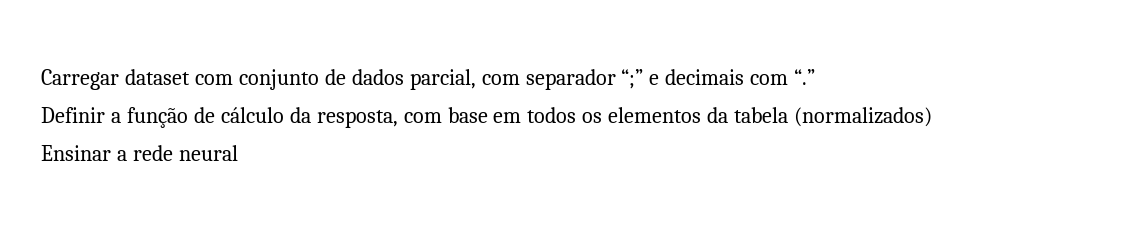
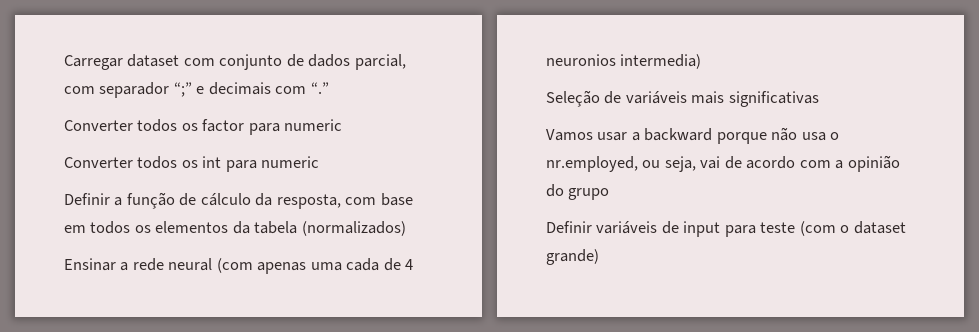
(816, 77) none -> [64,119,343,135] [64,156,320,172] // Converter todos os factor para numeric // Converter todos os int para numeric
(238, 153) none -> [216,258,414,274] [546,54,702,69] [546,90,819,107] [546,127,840,144] [546,155,900,172] [546,184,610,200] [546,221,906,237] [546,249,599,265] (com apenas uma cada de 4 neuronios intermedia) // Seleção de variáveis mais significativas // Vamos usar a backward porque não usa o nr.employed, ou seja, vai de acordo com a opinião do grupo // Definir variáveis de input para teste (com o dataset grande)

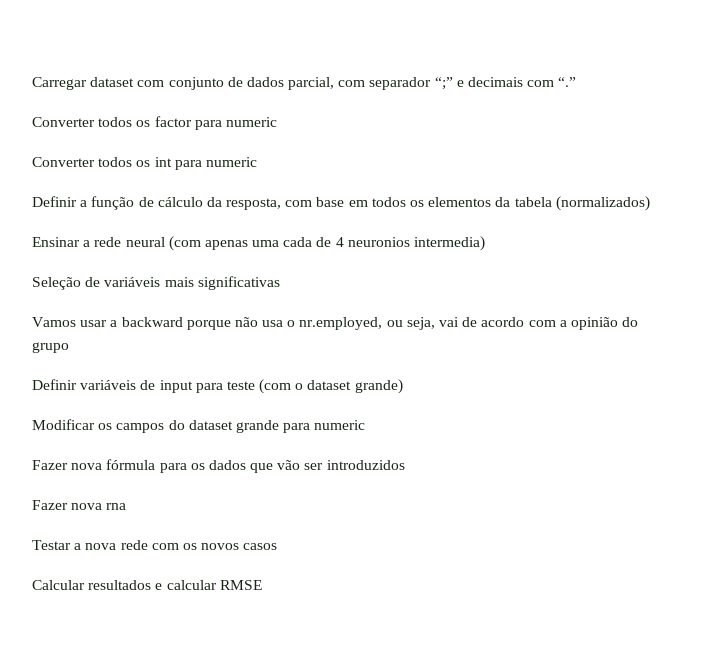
(599, 257) none -> [32,419,366,433] [32,459,405,473] [32,500,127,510] [32,540,278,550] [32,580,262,590] // Modificar os campos do dataset grande para numeric // Fazer nova fórmula para os dados que vão ser introduzidos // Fazer nova rna // Testar a nova rede com os novos casos // Calcular resultados e calcular RMSE

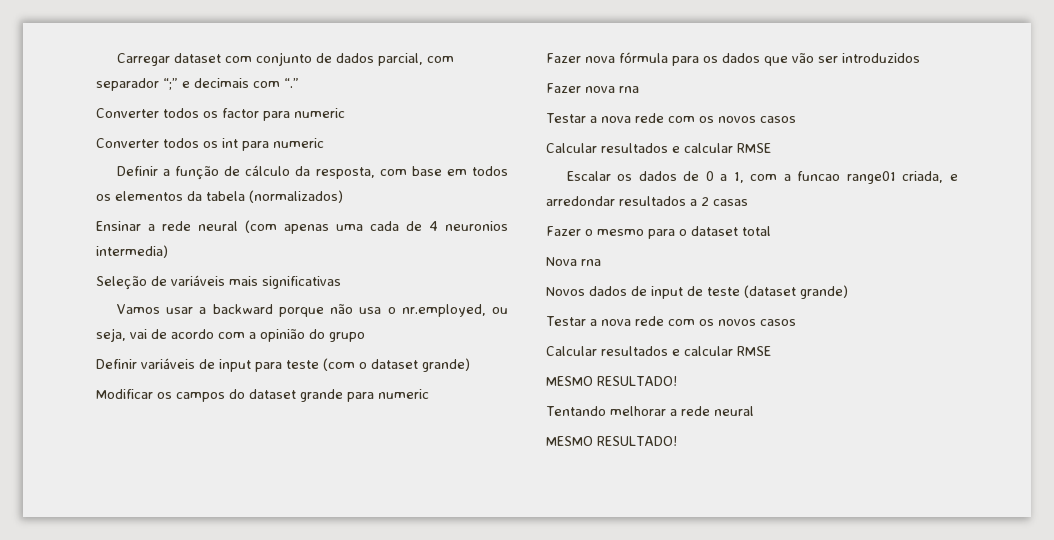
(262, 585) none -> [566,171,958,184] [546,196,748,206] [546,226,771,239] [546,257,601,266] [546,285,848,299] [546,316,796,326] [546,346,771,356] [546,376,677,386] [546,406,754,416] [546,436,677,446] // Escalar os dados de 0 a 1, com a funcao range01 criada, e arredondar resultados a 2 casas // Fazer o mesmo para o dataset total // Nova rna // Novos dados de input de teste (dataset grande) // Testar a nova rede com os novos casos // Calcular resultados e calcular RMSE // MESMO RESULTADO! // Tentando melhorar a rede neural // MESMO RESULTADO!

